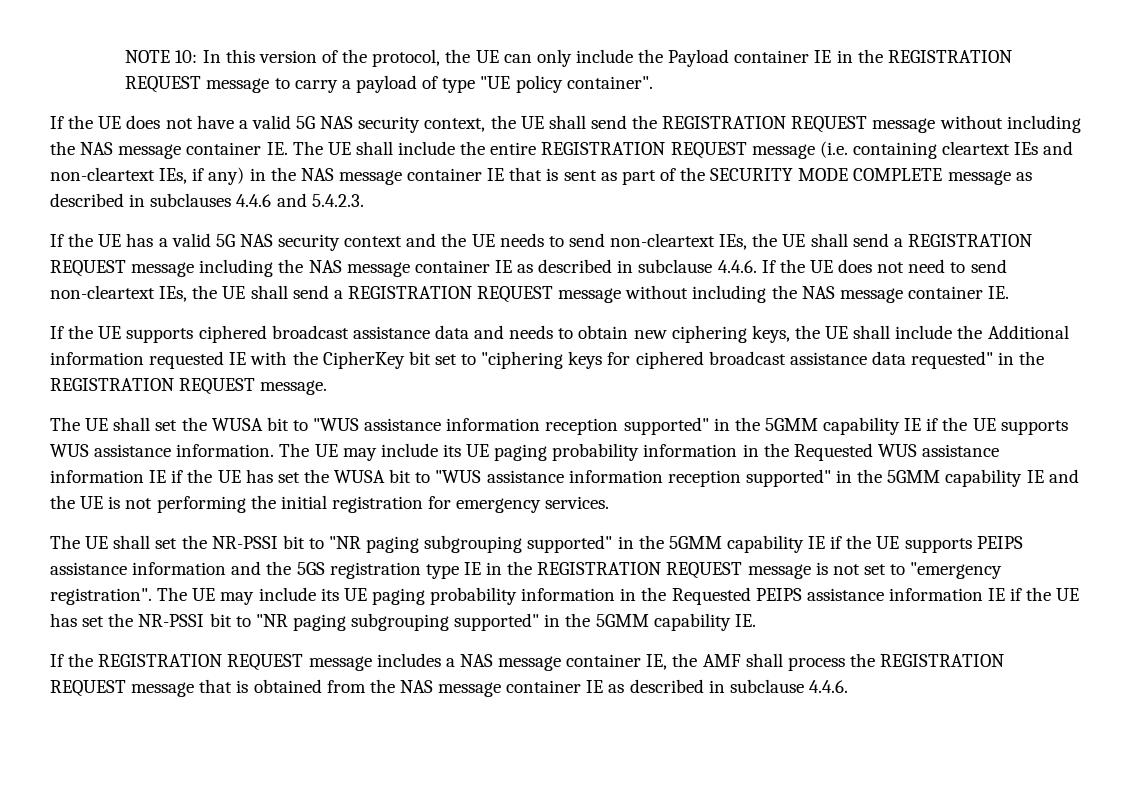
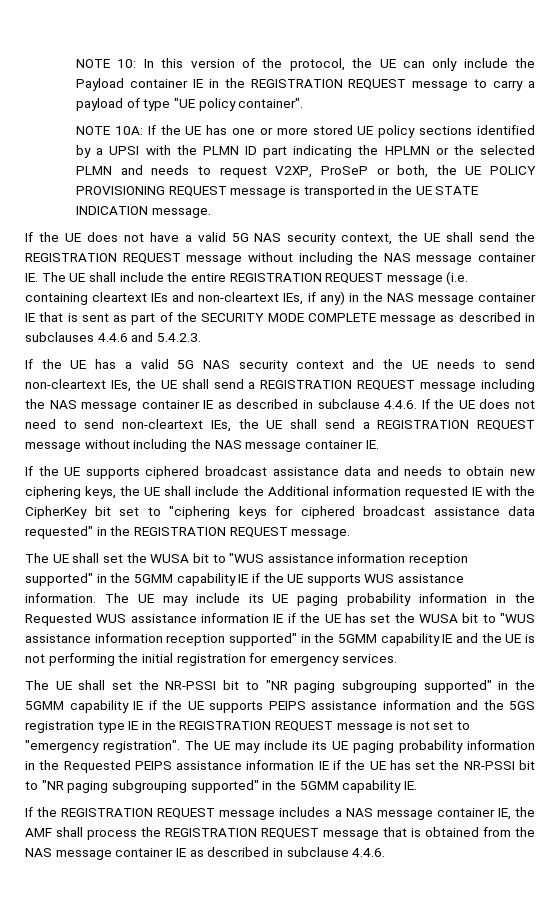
(653, 82) none -> [76,125,536,138] [76,145,535,158] [76,165,536,178] [76,185,479,198] [76,206,211,218] // NOTE 10A: If the UE has one or more stored UE policy sections identified by a UPSI with the PLMN ID part indicating the HPLMN or the selected PLMN and needs to request V2XP, ProSeP or both, the UE POLICY PROVISIONING REQUEST message is transported in the UE STATE INDICATION message.

